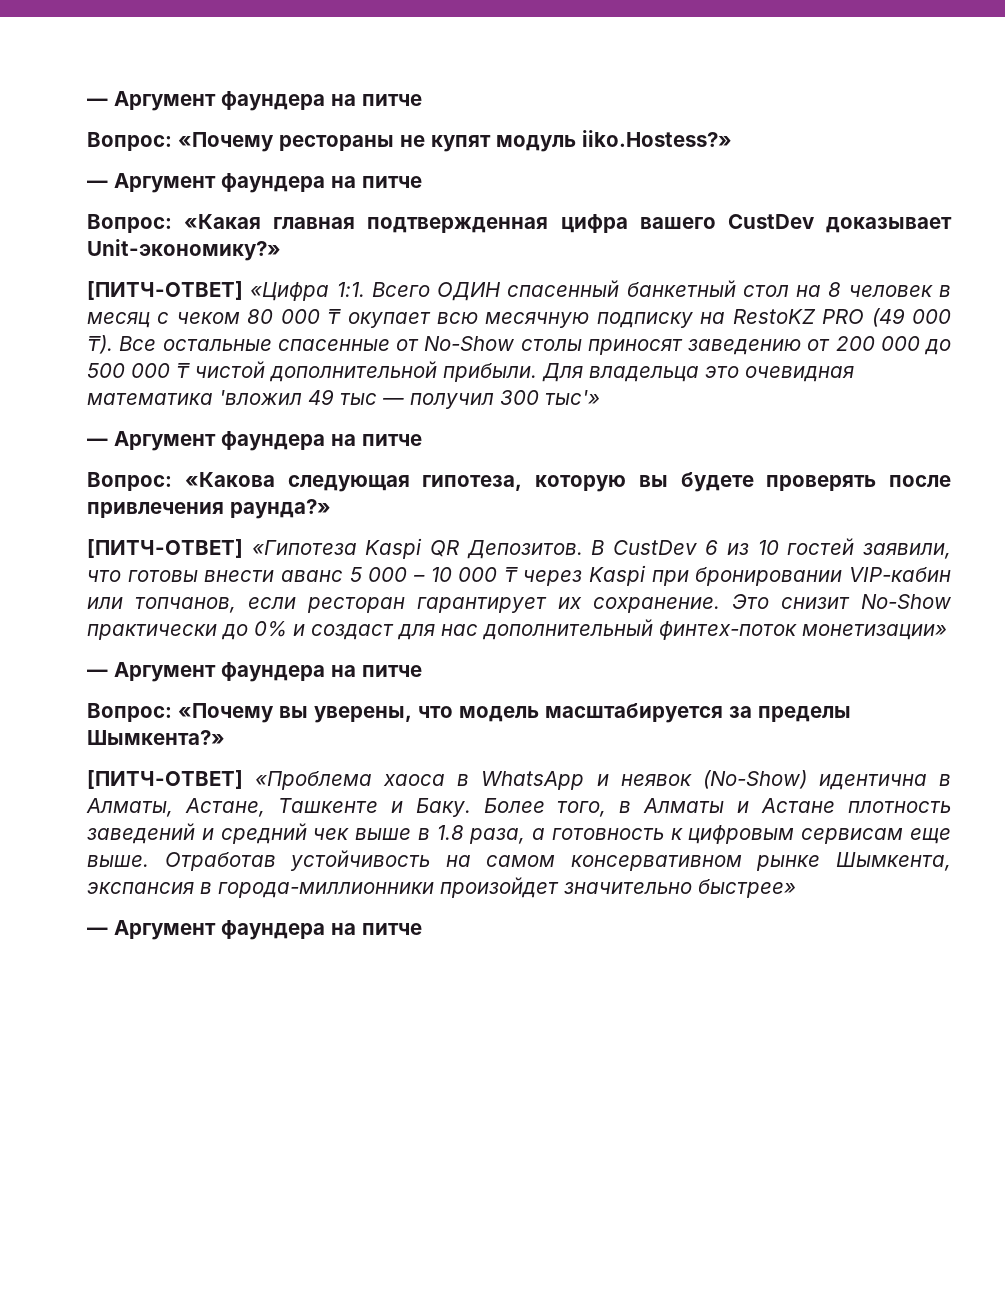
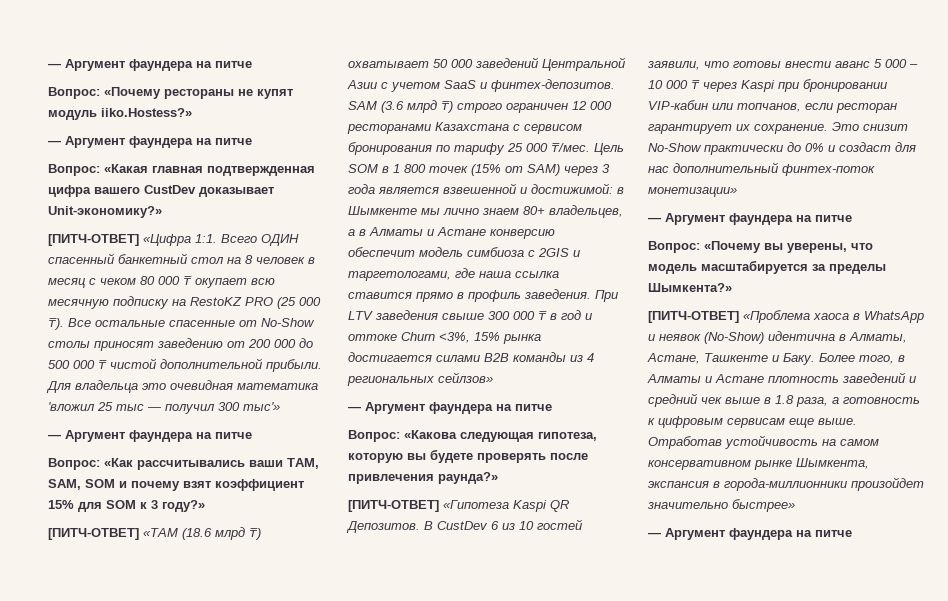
[871,308,905,327] (49 -> [277,297,296,309] (25
[308,389,334,405] 49 -> [97,402,113,411] 25
(422, 440) none -> [48,458,319,470] [48,479,304,491] [48,500,205,512] [48,527,261,540] [348,57,625,71] [347,79,615,92] [348,100,612,113] [347,122,582,134] [348,142,624,155] [348,164,610,176] [348,183,624,194] [348,205,623,218] [348,227,555,239] [348,247,580,257] [348,268,559,281] [348,289,618,302] [348,310,592,320] [348,332,541,344] [348,352,594,362] [347,372,493,386] [348,402,552,414] // Вопрос: «Как рассчитывались ваши TAM, SAM, SOM и почему взят коэффициент 15% для SOM к 3 году?» // [ПИТЧ-ОТВЕТ] «TAM (18.6 млрд ₸) охватывает 50 000 заведений Центральной Азии с учетом SaaS и финтех-депозитов. SAM (3.6 млрд ₸) строго ограничен 12 000 ресторанами Казахстана с сервисом бронирования по тарифу 25 000 ₸/мес. Цель SOM в 1 800 точек (15% от SAM) через 3 года является взвешенной и достижимой: в Шымкенте мы лично знаем 80+ владельцев, а в Алматы и Астане конверсию обеспечит модель симбиоза с 2GIS и таргетологами, где наша ссылка ставится прямо в профиль заведения. При LTV заведения свыше 300 000 ₸ в год и оттоке Churn <3%, 15% рынка достигается силами B2B команды из 4 региональных сейлзов» // — Аргумент фаундера на питче

